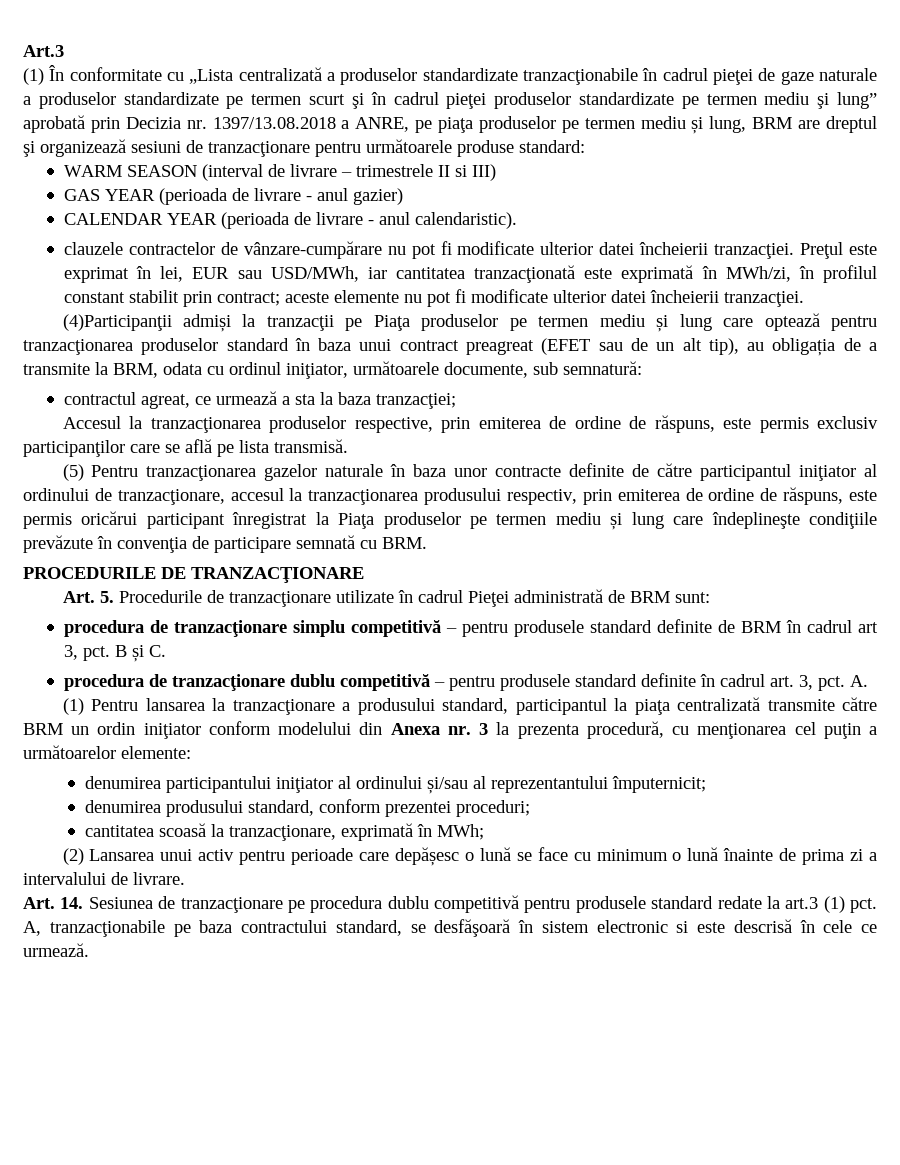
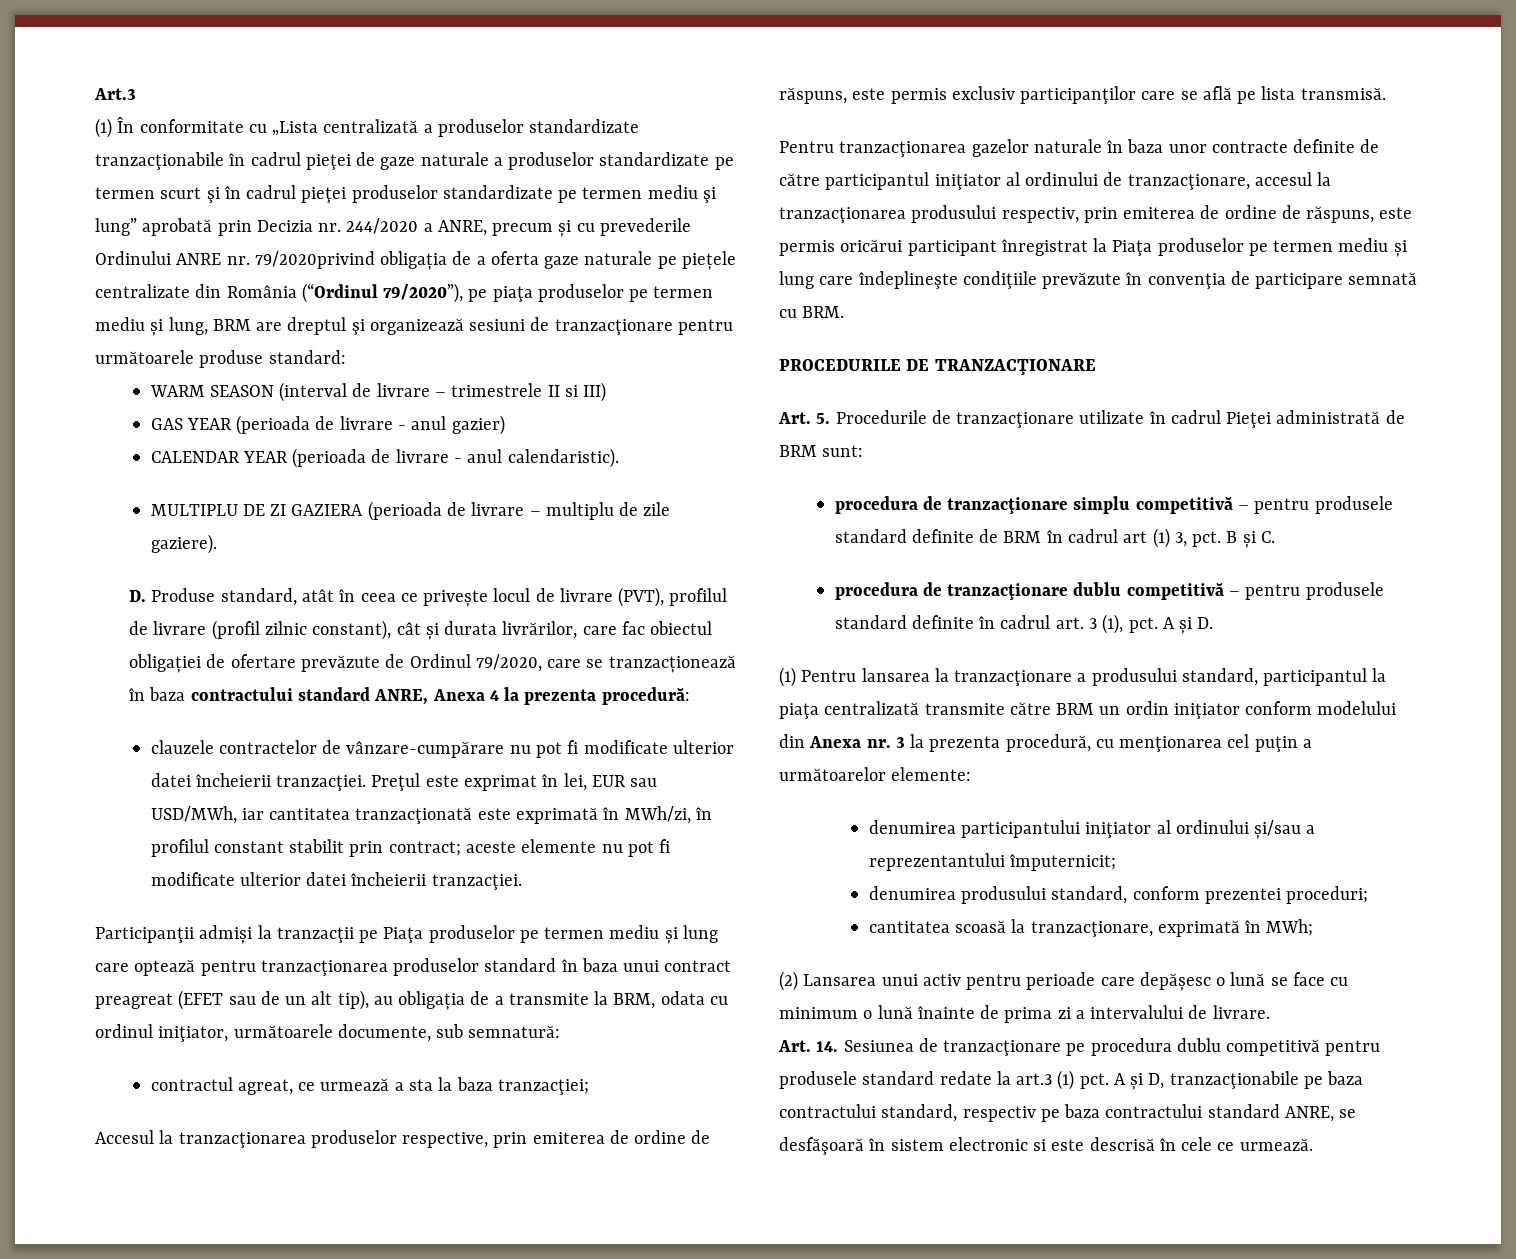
[212,117,336,129] 1397/13.08.2018 -> [346,218,419,234] 244/2020
(410, 124) none -> [492,218,691,237] [95,251,736,270] [95,283,464,303] precum și cu prevederile Ordinului ANRE nr. 79/2020privind obligația de a oferta gaze naturale pe piețele centralizate din România (“Ordinul 79/2020”),
(518, 220) none -> [150,501,671,521] [150,534,217,554] [129,587,728,607] [129,620,713,640] [129,654,736,673] [129,687,690,705] // MULTIPLU DE ZI GAZIERA (perioada de livrare – multiplu de zile gaziere). // D. Produse standard, atât în ceea ce privește locul de livrare (PVT), profilul de livrare (profil zilnic constant), cât și durata livrărilor, care fac obiectul obligației de ofertare prevăzute de Ordinul 79/2020, care se tranzacționează în baza contractului standard ANRE, Anexa 4 la prezenta procedură:
[62,314,172,331] (4)Participanţii -> [95,927,194,943] Participanţii
[62,464,84,481] (5) -> (1386, 93) none
(878, 627) none -> [1152,528,1170,548] (1)
[799,675,869,691] 3, pct. A. -> [1088,614,1214,634] 3 (1), pct. A și D.
[472,776,486,789] al -> [1306,825,1316,834] a
[23,921,41,936] A, -> [1113,1073,1165,1090] A și D,
(402, 928) none -> [962,1104,1334,1122] respectiv pe baza contractului standard ANRE,

